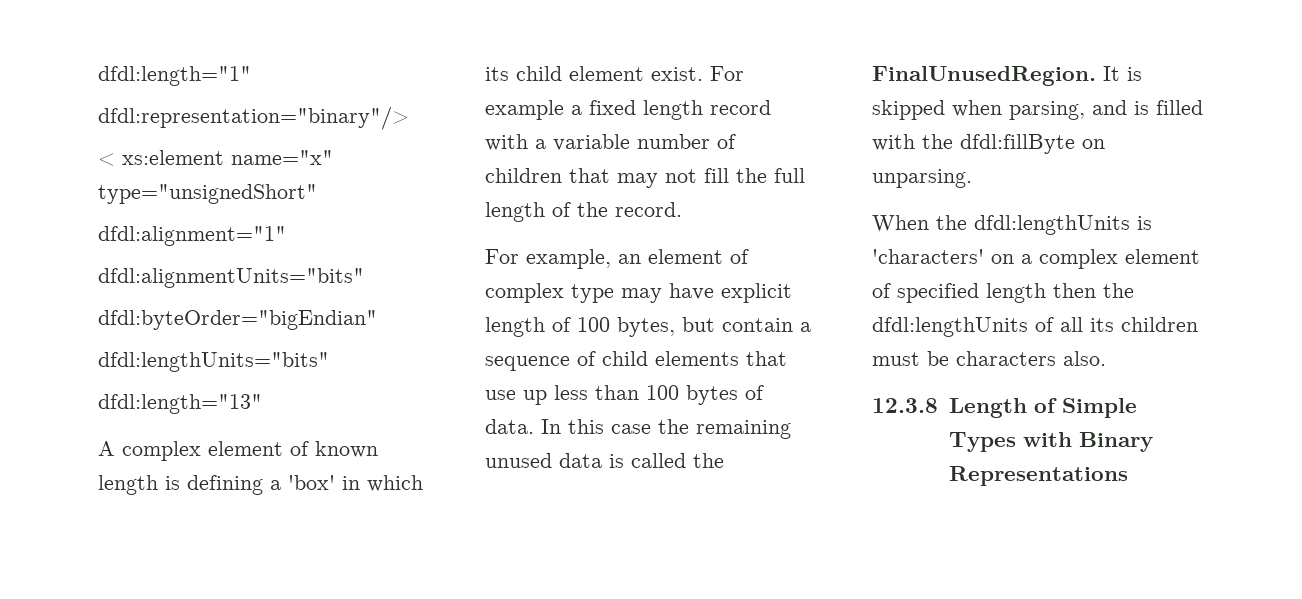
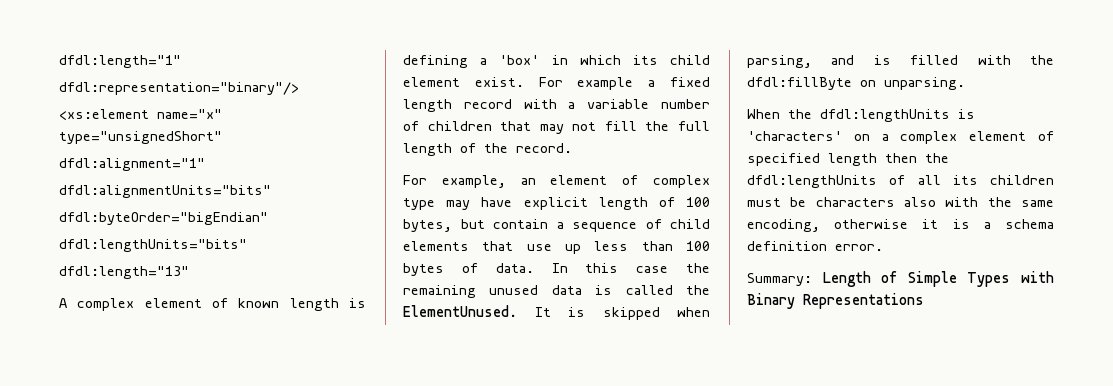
[98,150,224,166] < xs:element -> [59,109,149,120] <xs:element
[872,66,1096,86] FinalUnusedRegion. -> [403,305,517,317] ElementUnused.
[1063,351,1106,366] [872,398,938,413] also. // 12.3.8 -> [904,197,1054,207] [747,219,1054,232] [747,241,883,251] [747,273,812,286] also with the same encoding, otherwise it is a schema definition error. // Summary:

